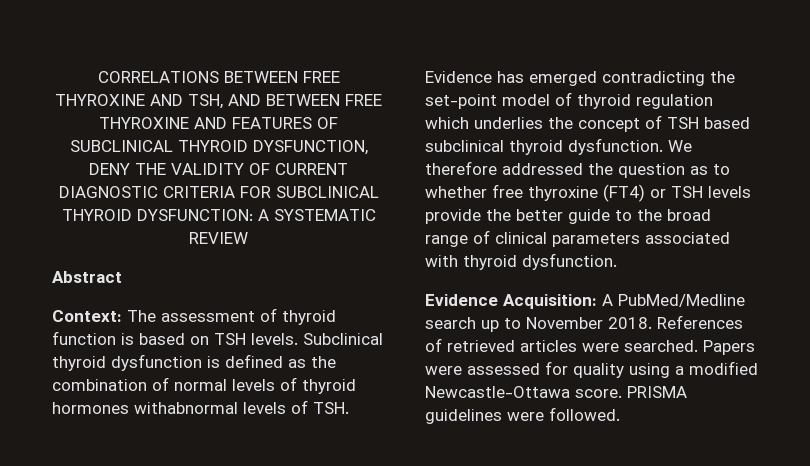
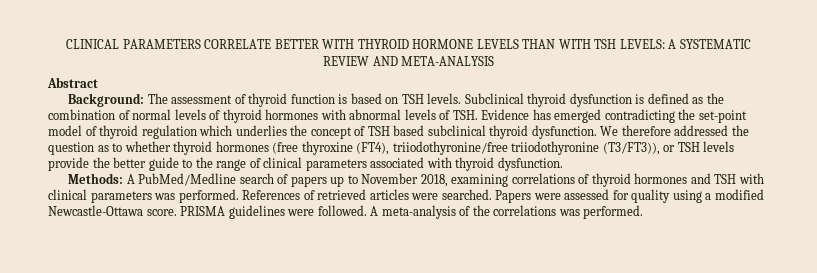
[97,71,340,83] [55,94,382,109] [99,117,338,129] [69,140,368,155] [89,163,348,175] [58,186,379,198] [61,209,253,221] CORRELATIONS BETWEEN FREE THYROXINE AND TSH, AND BETWEEN FREE THYROXINE AND FEATURES OF SUBCLINICAL THYROID DYSFUNCTION, DENY THE VALIDITY OF CURRENT DIAGNOSTIC CRITERIA FOR SUBCLINICAL THYROID DYSFUNCTION: -> [66,39,665,49] CLINICAL PARAMETERS CORRELATE BETTER WITH THYROID HORMONE LEVELS THAN WITH TSH LEVELS:
(248, 238) none -> [372,56,495,66] AND META-ANALYSIS
[52,310,122,322] Context: -> [68,93,145,107] Background:
[134,402,238,414] withabnormal -> [320,109,402,120] with abnormal
[492,184,645,202] free thyroxine (FT4) -> [173,141,660,155] thyroid hormones (free thyroxine (FT4), triiodothyronine/free triiodothyronine (T3/FT3)),
[667,209,711,221] broad -> (213, 162) none
[425,294,597,309] Evidence Acquisition: -> [68,173,124,184] Methods:
(476, 323) none -> [277,174,327,187] of papers
[608,317,652,329] 2018. -> [420,173,764,187] [48,189,239,203] 2018, examining correlations of thyroid hormones and TSH with clinical parameters was performed.
(620, 414) none -> [370,205,644,219] A meta-analysis of the correlations was performed.

